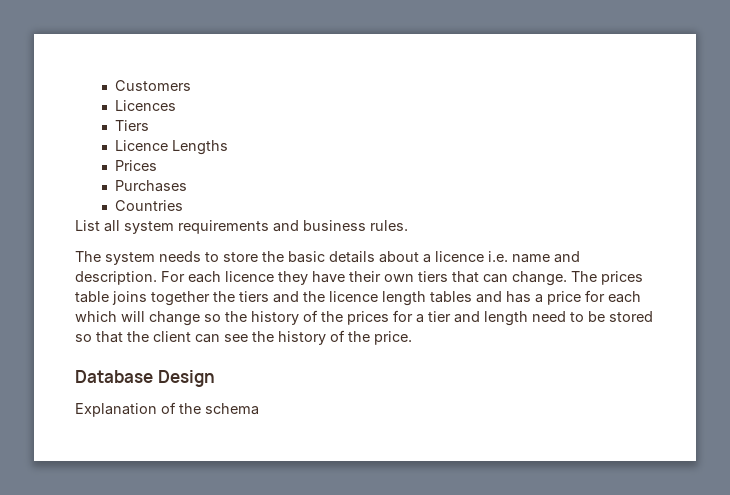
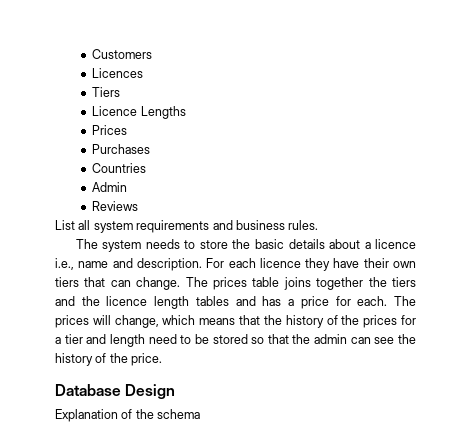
(184, 205) none -> [92,182,128,192] [92,201,139,211] // Admin // Reviews
[488,251,508,262] i.e. -> [55,258,74,270] i.e.,
[608,291,641,303] [75,311,221,326] each which will change so -> [357,296,416,306] [55,315,261,328] each. The prices will change, which means that
[153,331,191,342] client -> [314,334,348,344] admin

